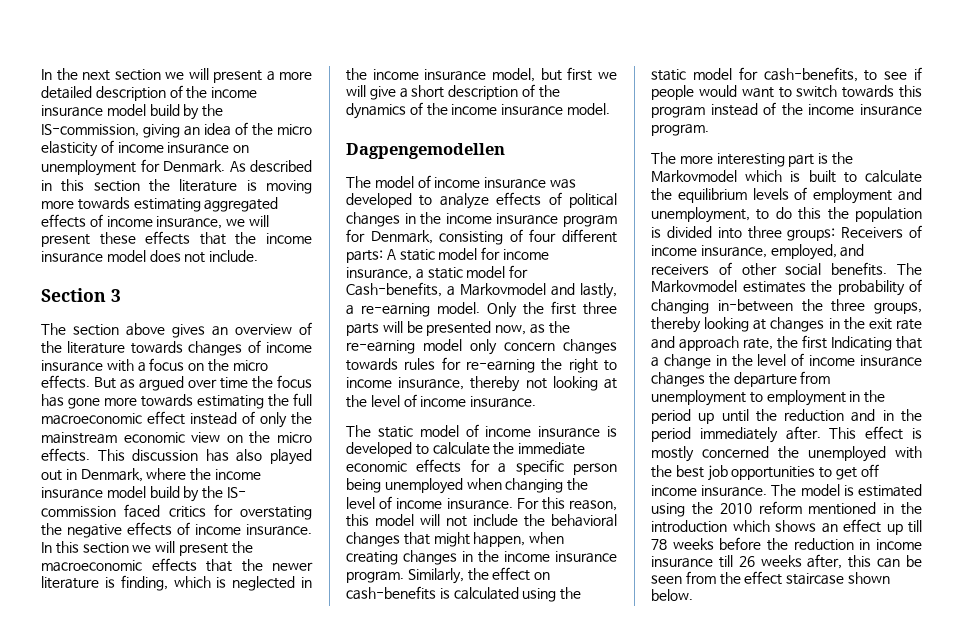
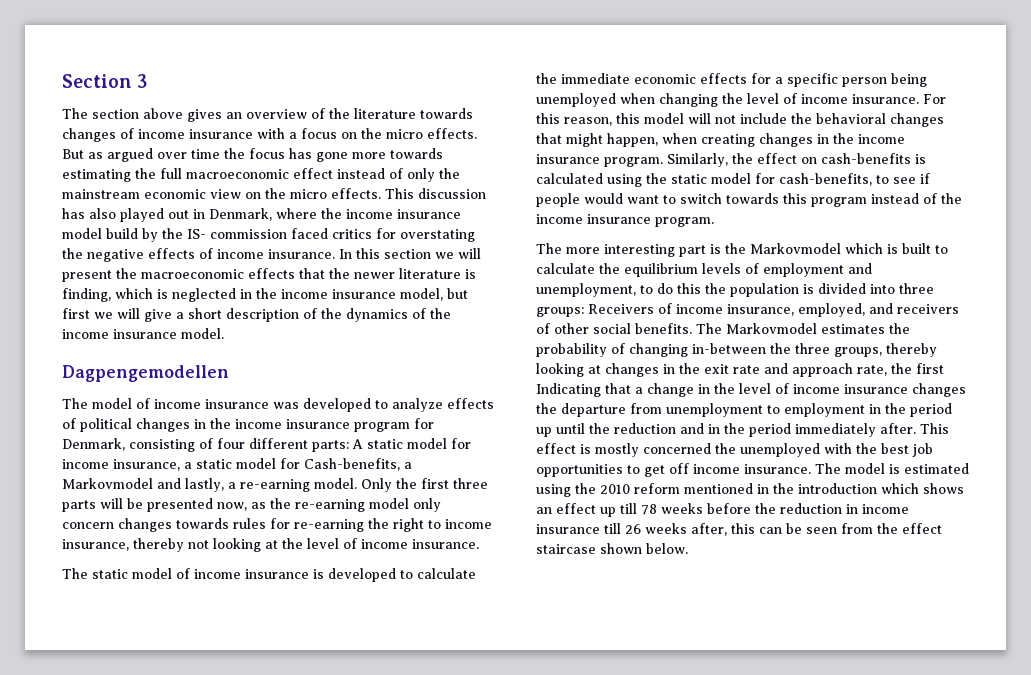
[41,68,312,83] [41,85,258,101] [41,104,224,120] [41,122,312,138] [41,140,250,157] [41,159,312,176] [41,179,312,194] [41,197,279,212] [41,214,269,229] [41,231,312,247] [41,250,259,263] In the next section we will present a more detailed description of the income insurance model build by the IS-commission, giving an idea of the micro elasticity of income insurance on unemployment for Denmark. As described in this section the literature is moving more towards estimating aggregated effects of income insurance, we will present these effects that the income insurance model does not include. // -> (62, 81) none

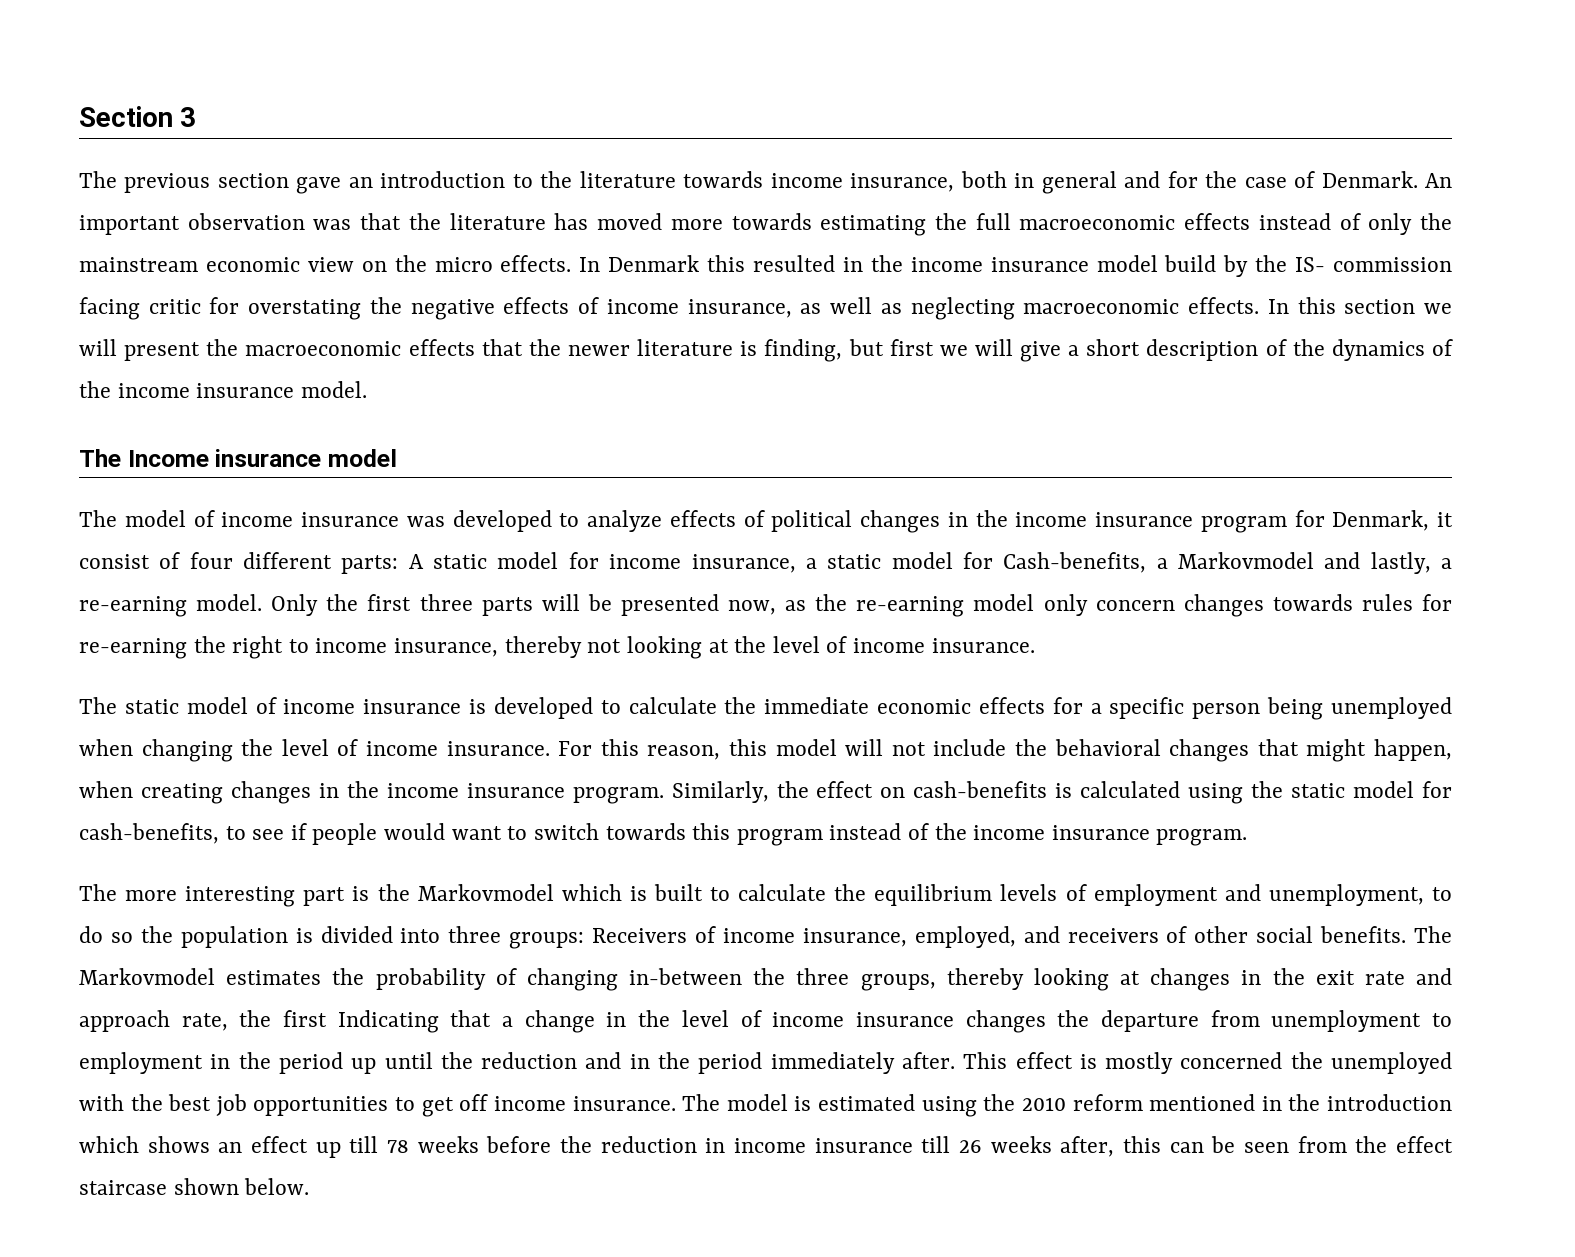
[92,108,473,122] [62,128,477,142] [62,148,348,162] section above gives an overview of the literature towards changes of income insurance with a focus on the micro effects. But as argued over time the focus has gone -> [124,171,1452,194] [79,213,663,235] previous section gave an introduction to the literature towards income insurance, both in general and for the case of Denmark. An important observation was that the literature has moved
[293,168,333,179] effect -> [1184,213,1251,230] effects
[385,188,486,199] [62,208,317,222] This discussion has also played out in Denmark, where -> [579,255,863,272] In Denmark this resulted in
[291,228,372,239] faced critics -> [79,297,201,320] facing critic
[268,249,335,259] insurance. -> [687,297,1260,320] insurance, as well as neglecting macroeconomic effects.
[115,288,443,302] which is neglected in the income insurance model, -> (843, 350) none
[62,365,229,382] Dagpengemodellen -> [79,449,397,467] The Income insurance model
[129,439,195,452] consisting -> [1437,512,1453,527] [79,554,150,569] it consist
[677,283,701,294] this -> [110,932,133,943] so

